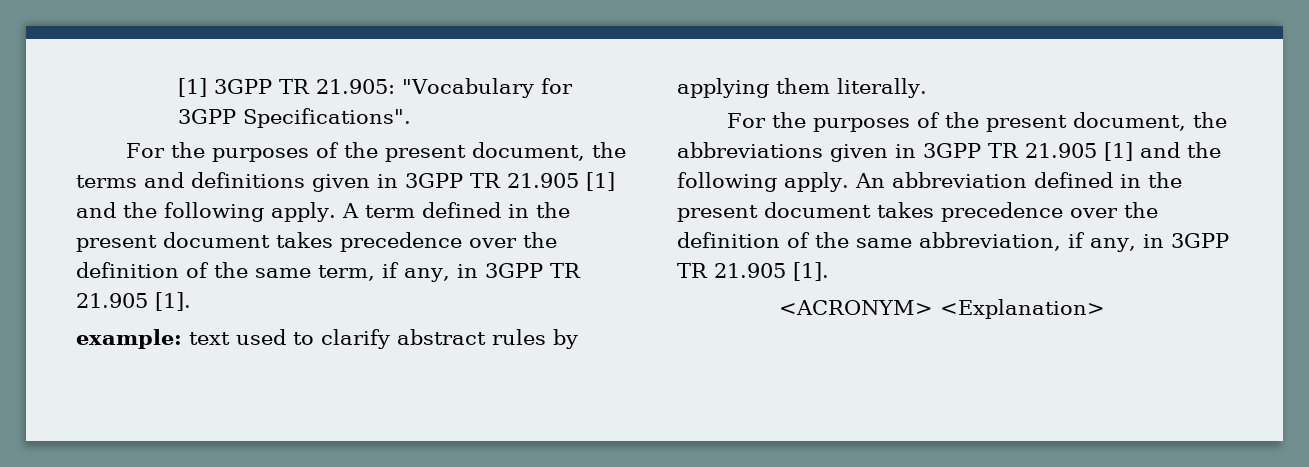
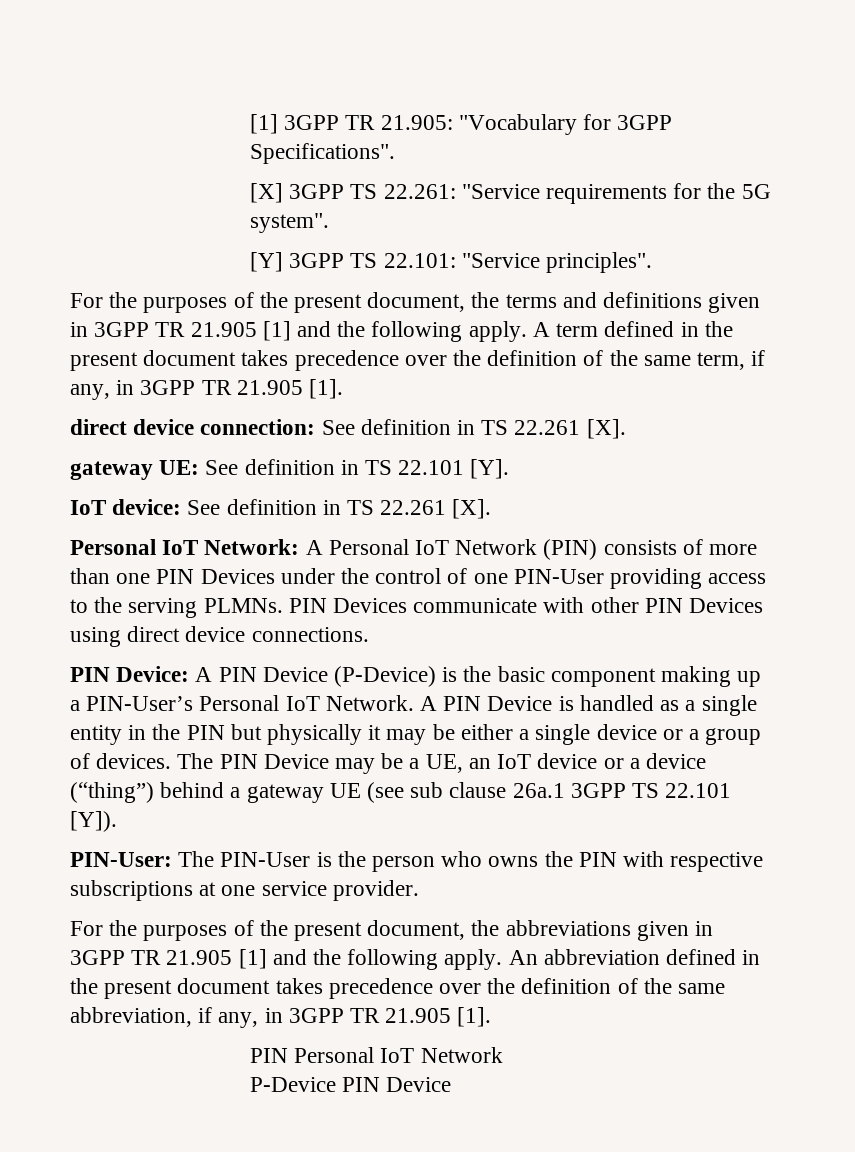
(412, 118) none -> [250,183,771,204] [250,213,330,233] [250,252,653,273] // [X] 3GPP TS 22.261: "Service requirements for the 5G system". // [Y] 3GPP TS 22.101: "Service principles".
[76,329,578,349] [677,78,927,98] example: text used to clarify abstract rules by applying them literally. -> [70,419,626,439] [70,459,510,480] [70,499,492,519] [70,539,758,560] [70,568,767,589] [70,597,764,618] [70,626,369,647] [70,666,762,687] [70,695,757,716] [70,724,762,745] [70,753,706,774] [70,782,732,803] [70,811,117,832] [70,851,764,872] [70,880,419,901] direct device connection: See definition in TS 22.261 [X]. // gateway UE: See definition in TS 22.101 [Y]. // IoT device: See definition in TS 22.261 [X]. // Personal IoT Network: A Personal IoT Network (PIN) consists of more than one PIN Devices under the control of one PIN-User providing access to the serving PLMNs. PIN Devices communicate with other PIN Devices using direct device connections. // PIN Device: A PIN Device (P-Device) is the basic component making up a PIN-User’s Personal IoT Network. A PIN Device is handled as a single entity in the PIN but physically it may be either a single device or a group of devices. The PIN Device may be a UE, an IoT device or a device (“thing”) behind a gateway UE (see sub clause 26a.1 3GPP TS 22.101 [Y]). // PIN-User: The PIN-User is the person who owns the PIN with respective subscriptions at one service provider.
[779,299,1106,319] <ACRONYM> <Explanation> -> [250,1047,503,1063] [250,1077,452,1092] PIN Personal IoT Network // P-Device PIN Device

